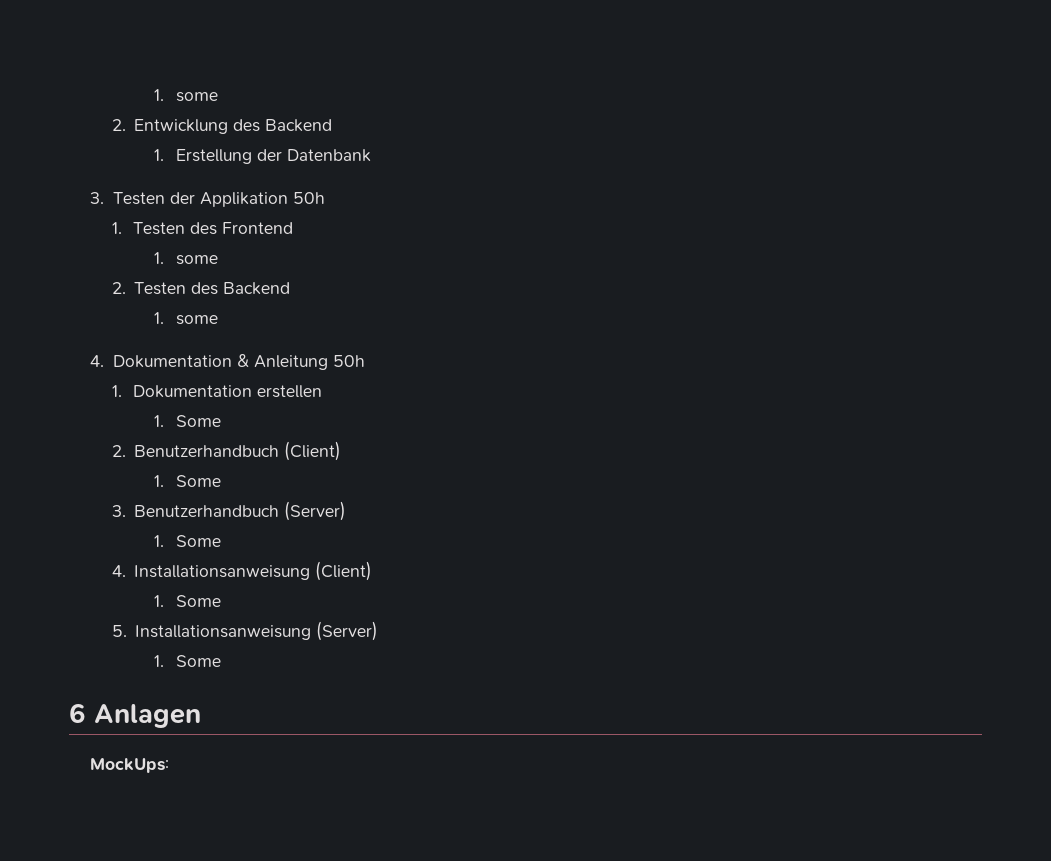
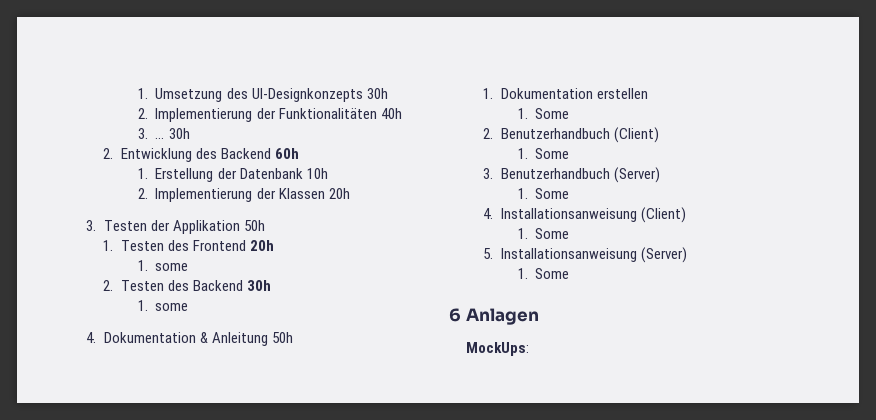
[154,89,218,102] 1. some -> [137,88,388,102] [137,108,402,122] [137,128,190,139] 1. Umsetzung des UI-Designkonzepts 30h // 2. Implementierung der Funktionalitäten 40h // 3. … 30h
(333, 125) none -> [275,148,300,159] 60h
(371, 155) none -> [306,168,328,179] [137,188,350,202] 10h // 2. Implementierung der Klassen 20h
(294, 228) none -> [250,240,275,251] 20h
(291, 288) none -> [247,280,272,291] 30h

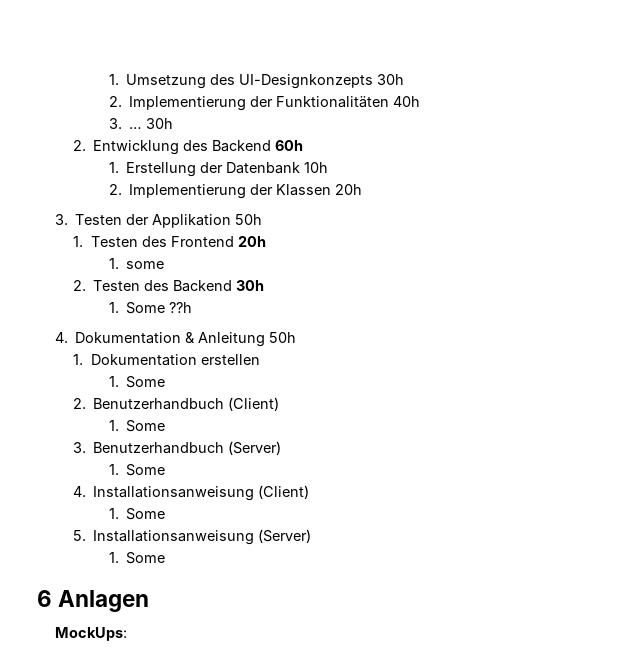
[155,303,189,311] some -> [126,302,193,314] Some ??h

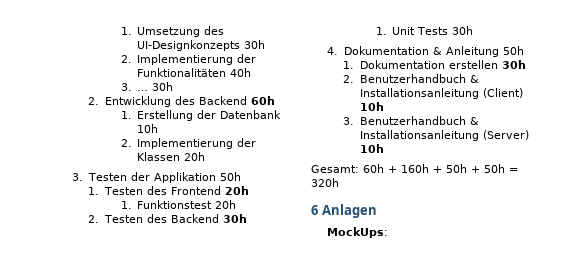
[126,261,165,269] some -> [137,200,237,209] Funktionstest 20h
[126,302,193,314] Some ??h -> [392,26,474,35] Unit Tests 30h
[108,376,166,388] // 1. Some -> [501,60,526,69] 30h
[227,397,279,411] [108,420,166,432] (Client) // 1. Some -> [469,75,479,83] [359,88,523,99] [359,102,384,111] & Installationsanleitung (Client) 10h
[227,441,281,455] [108,464,166,476] [72,485,309,501] [108,508,166,520] [72,529,311,545] [108,552,166,564] (Server) // 1. Some // 4. Installationsanweisung (Client) // 1. Some // 5. Installationsanweisung (Server) // 1. Some -> [469,117,479,125] [359,130,529,141] [359,144,384,153] [311,164,518,173] [311,178,339,187] & Installationsanleitung (Server) 10h // Gesamt: 60h + 160h + 50h + 50h = 320h

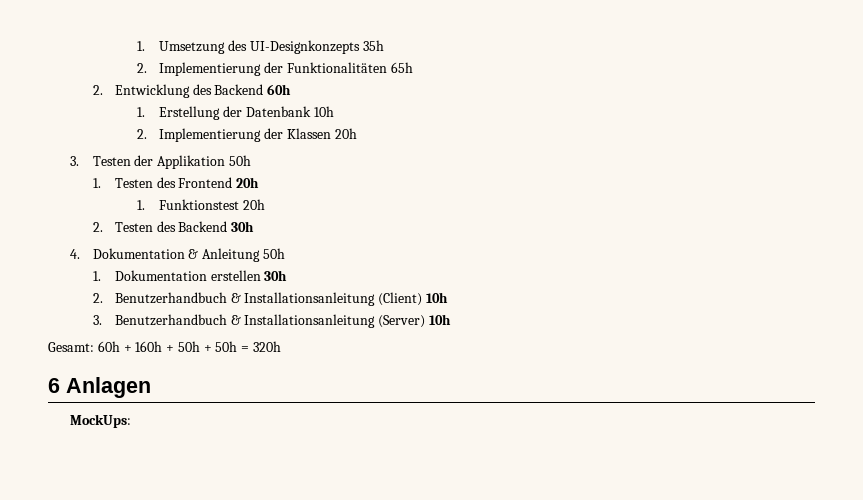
[244,40,266,49] 30h -> [362,40,384,51] 35h
[230,68,252,77] [120,82,174,91] 40h // 3. … 30h -> [390,62,413,73] 65h
[375,26,474,35] // 1. Unit Tests 30h -> (255, 226) none

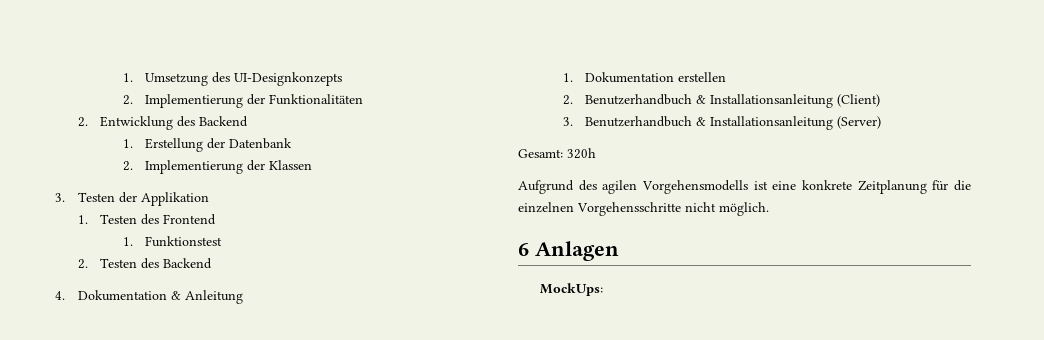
[362,40,384,51] 35h -> (343, 79) none
[390,62,413,73] 65h -> (364, 99) none
[267,84,292,95] 60h -> (249, 121) none
[313,106,334,117] 10h -> (293, 143) none
[334,128,357,139] 20h -> (313, 165) none
[228,155,251,166] 50h -> (209, 199) none
[236,177,260,188] 20h -> (217, 219) none
[243,199,266,210] 20h -> (223, 241) none
[231,221,255,232] 30h -> (213, 263) none
[262,248,285,259] 50h -> (243, 297) none
[264,270,288,281] 30h -> (727, 77) none
[426,292,449,303] 10h -> (881, 100) none
[429,314,452,325] 10h -> (882, 122) none
[97,341,282,352] 60h + 160h + 50h + 50h = 320h -> [567,148,596,159] [518,180,971,194] [518,202,769,216] 320h // Aufgrund des agilen Vorgehensmodells ist eine konkrete Zeitplanung für die einzelnen Vorgehensschritte nicht möglich.

